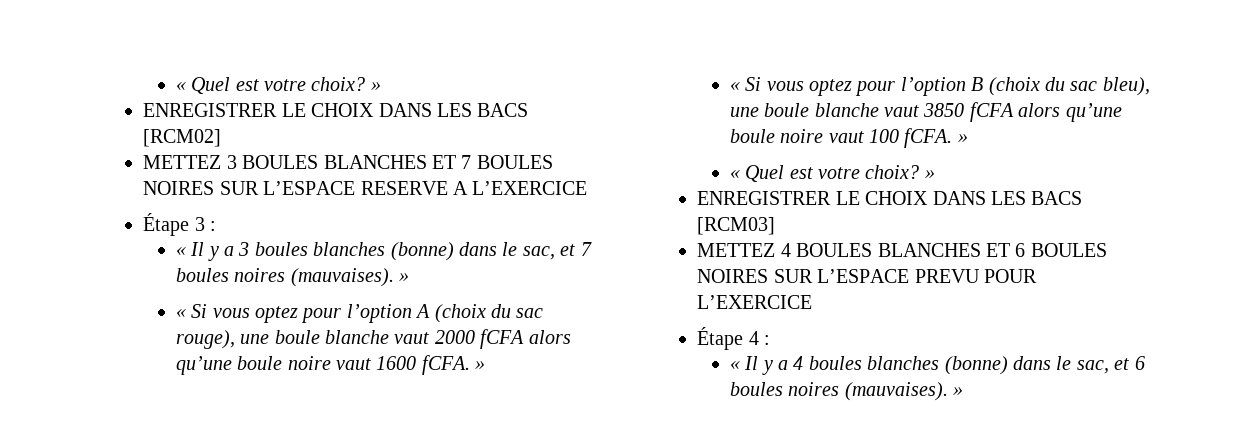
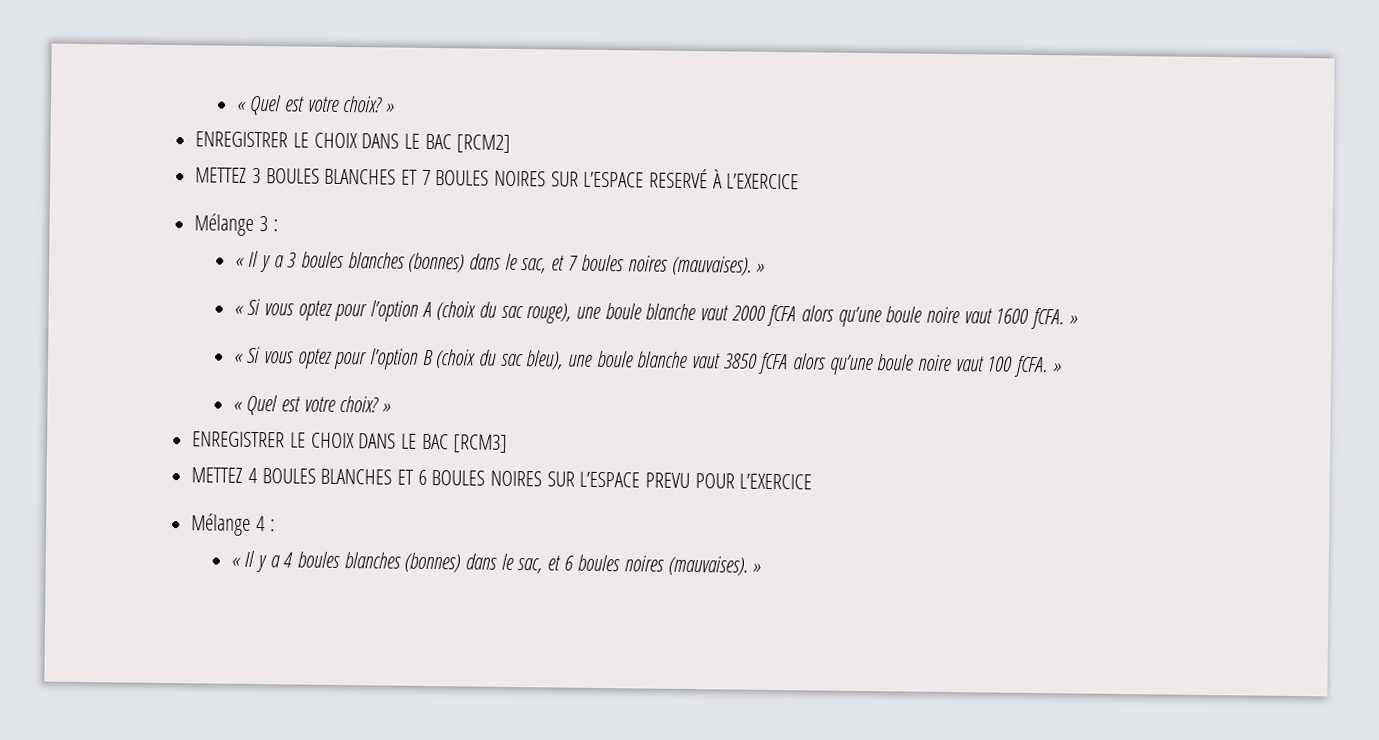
[437,103,529,117] [143,129,222,147] LES BACS [RCM02] -> [404,133,512,153] LE BAC [RCM2]
[360,181,588,195] [143,213,190,236] RESERVE A L’EXERCICE // Étape -> [649,168,800,190] [194,213,255,236] RESERVÉ À L’EXERCICE // Mélange
[390,242,454,261] (bonne) -> [408,252,466,273] (bonnes)
[991,191,1083,205] [697,217,776,235] LES BACS [RCM03] -> [401,433,509,453] LE BAC [RCM3]
[697,327,744,350] Étape -> [191,513,252,536] Mélange
[944,356,1008,375] (bonne) -> [404,552,462,573] (bonnes)

